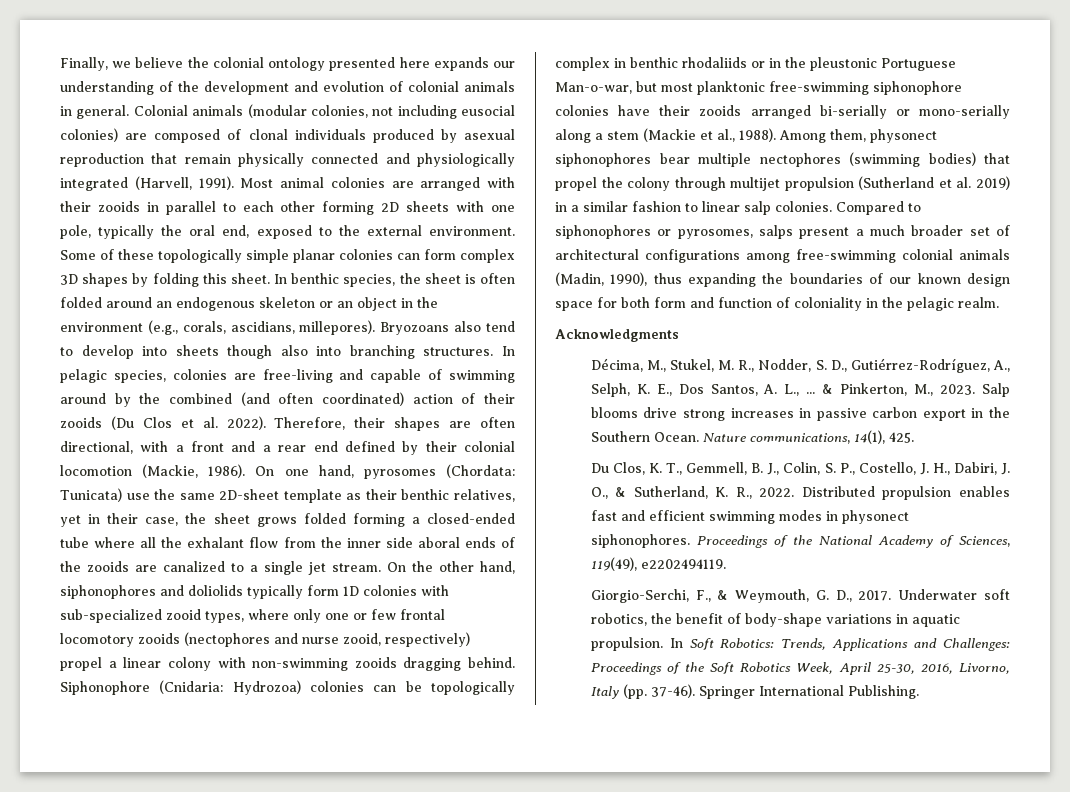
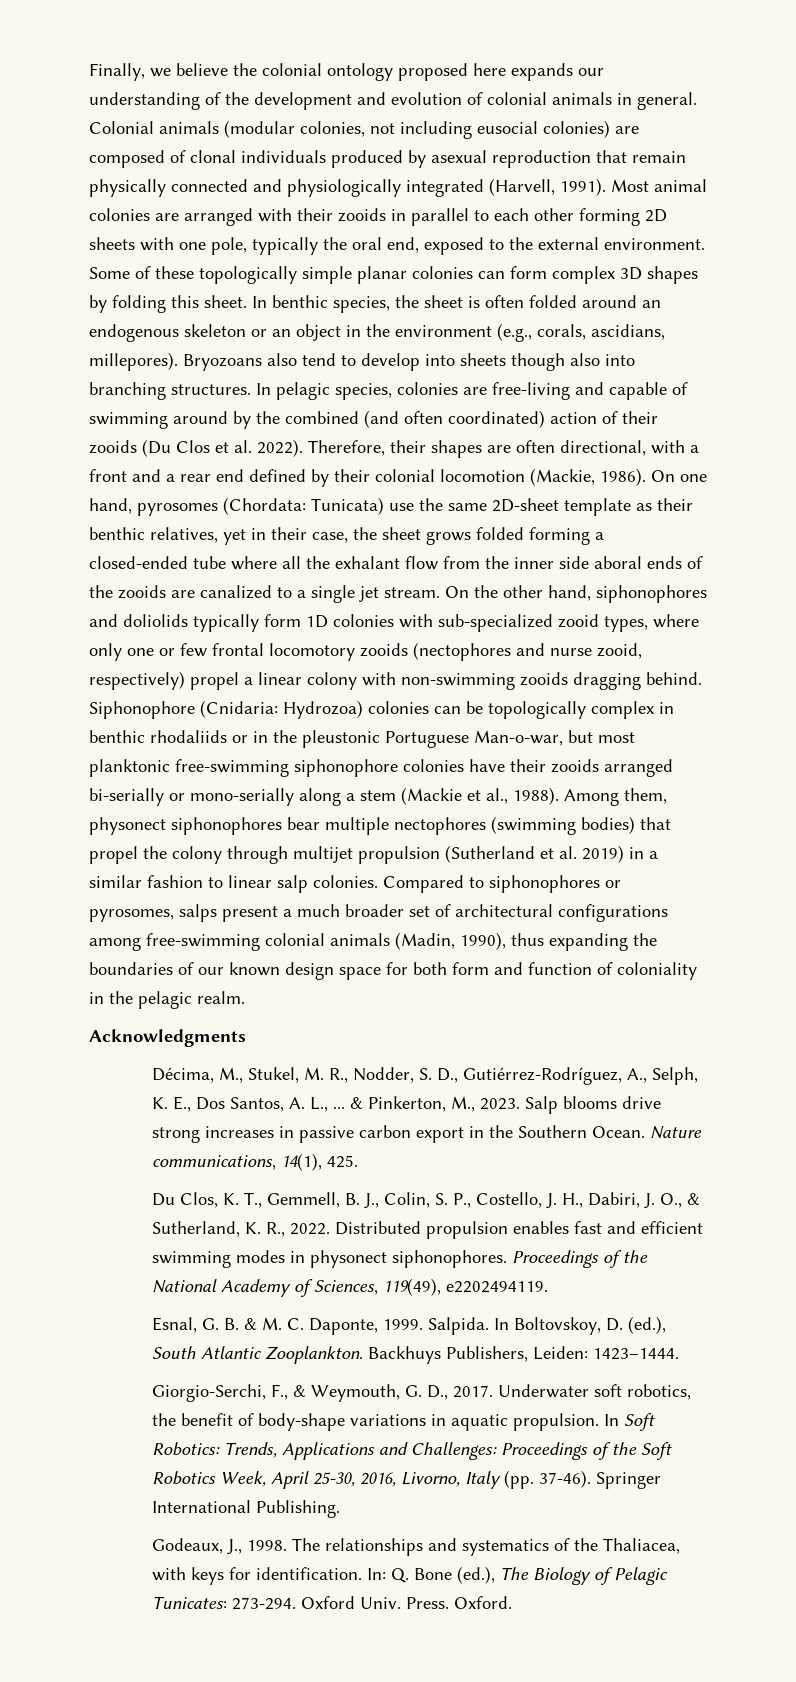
[329,57,396,71] presented -> [398,63,468,81] proposed
(726, 564) none -> [151,1316,666,1335] [151,1346,679,1364] // Esnal, G. B. & M. C. Daponte, 1999. Salpida. In Boltovskoy, D. (ed.), South Atlantic Zooplankton. Backhuys Publishers, Leiden: 1423–1444.
(919, 692) none -> [151,1538,680,1556] [151,1566,668,1585] [151,1596,512,1610] // Godeaux, J., 1998. The relationships and systematics of the Thaliacea, with keys for identification. In: Q. Bone (ed.), The Biology of Pelagic Tunicates: 273-294. Oxford Univ. Press. Oxford.

